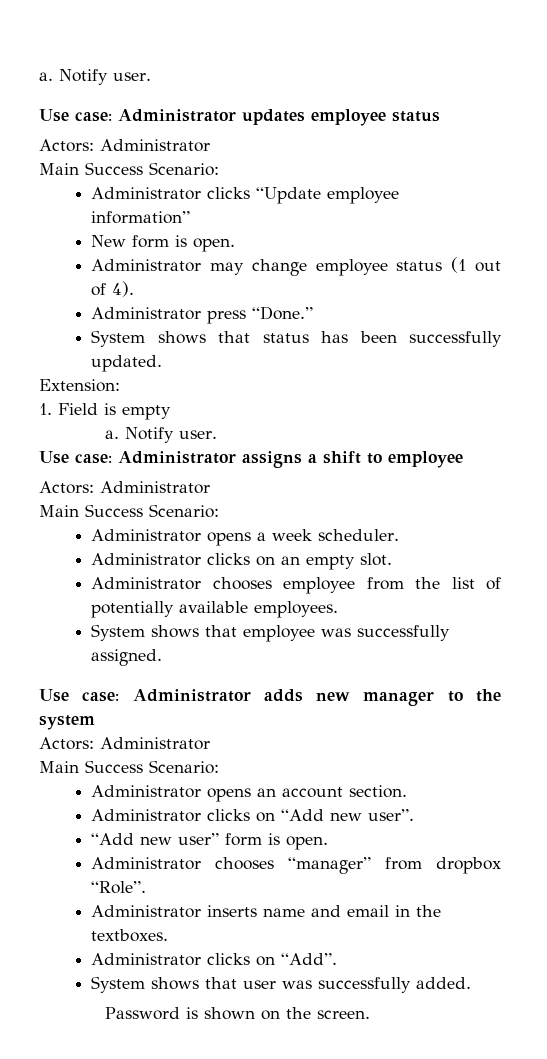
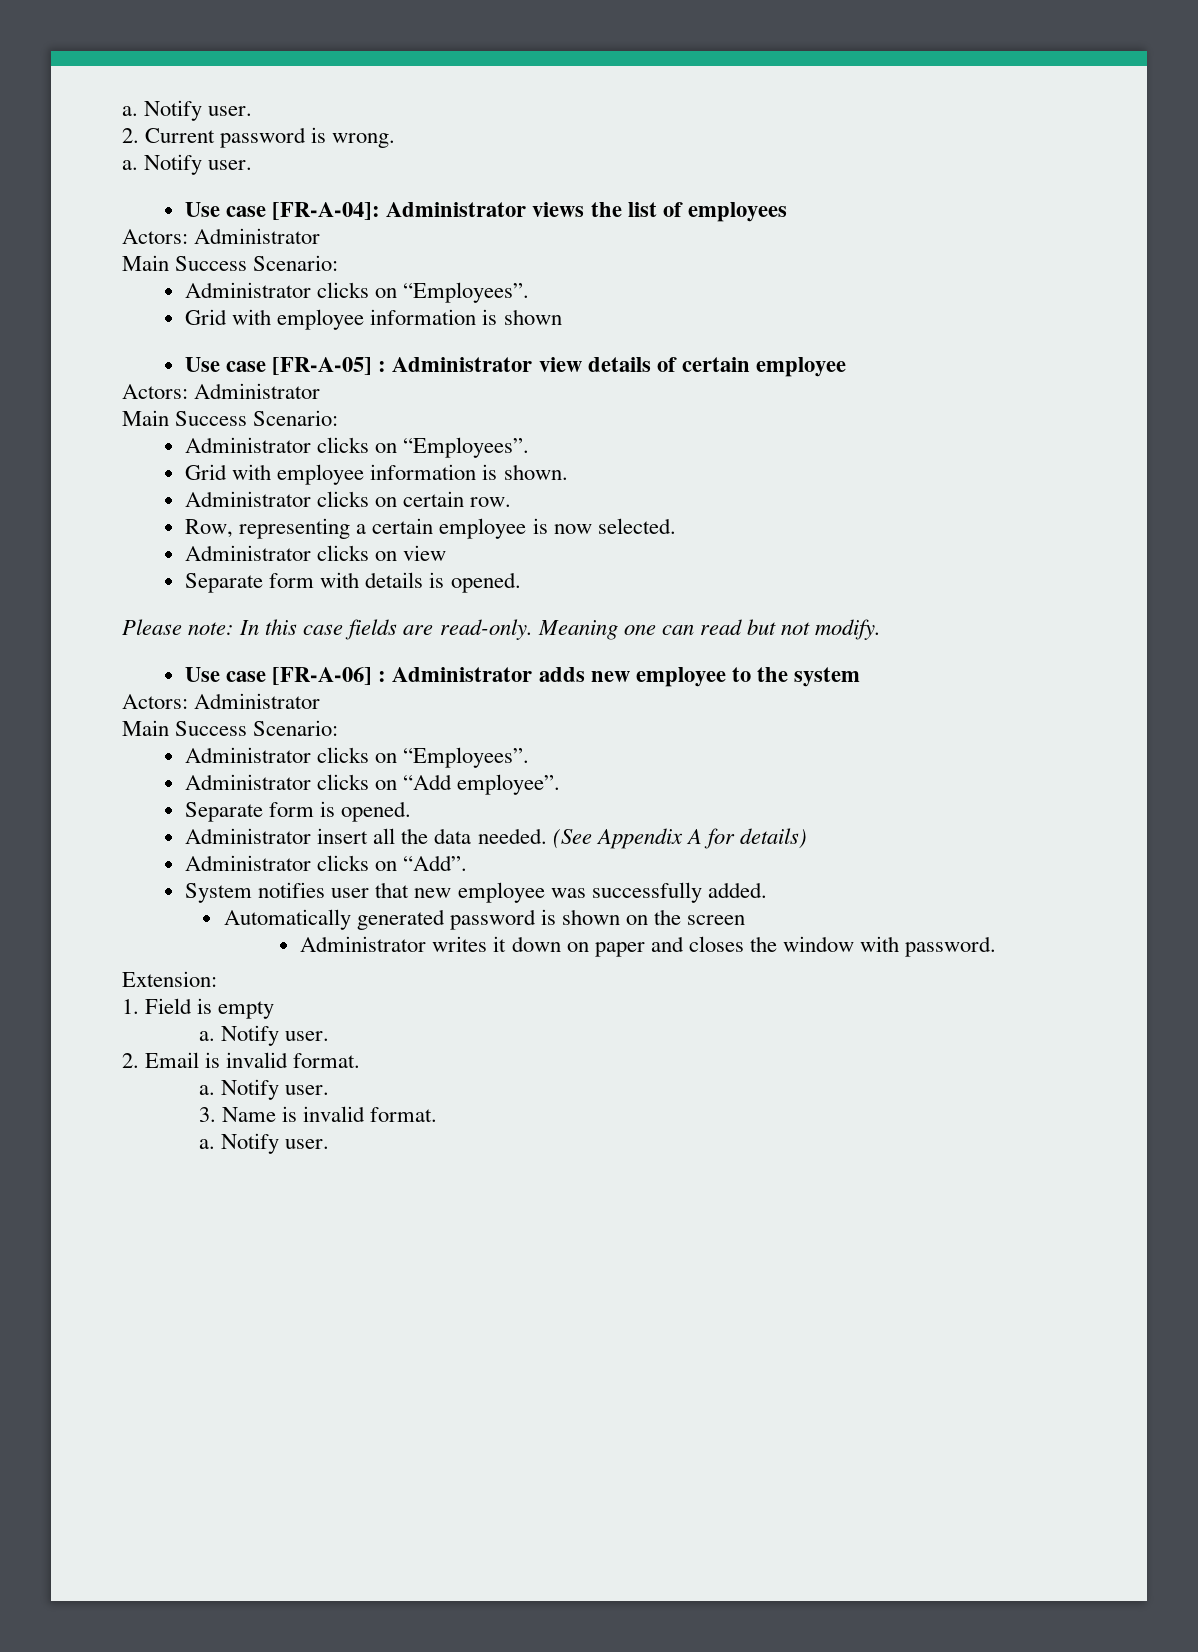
[39,69,151,85] [39,109,440,126] [39,139,210,152] [39,162,219,176] [91,187,400,204] [91,211,191,224] [91,235,236,252] [91,257,501,276] [91,281,135,297] [91,306,314,324] [91,330,502,347] [91,355,163,372] a. Notify user. // Use case: Administrator updates employee status // Actors: Administrator // Main Success Scenario: // Administrator clicks “Update employee information” // New form is open. // Administrator may change employee status (1 out of 4). // Administrator press “Done.” // System shows that status has been successfully updated. -> [122,100,253,121] [122,127,396,148] [122,154,253,175] [185,202,787,222] [122,228,321,244] [122,255,339,271] [185,282,530,303] [185,309,562,330] [185,357,846,377] [122,383,321,399] [122,410,339,426] [185,437,530,458] [185,464,568,485] [185,491,512,507] [185,518,676,539] [185,545,447,561] [185,572,521,593] [122,619,882,640] [185,667,860,687] [122,693,321,709] [122,720,339,736] [185,747,530,768] [185,774,561,795] [185,801,412,822] [185,828,807,849] [185,855,468,871] [185,882,767,903] [223,909,746,930] [300,936,997,957] a. Notify user. // 2. Current password is wrong. // a. Notify user. // Use case [FR-A-04]: Administrator views the list of employees // Actors: Administrator // Main Success Scenario: // Administrator clicks on “Employees”. // Grid with employee information is shown // Use case [FR-A-05] : Administrator view details of certain employee // Actors: Administrator // Main Success Scenario: // Administrator clicks on “Employees”. // Grid with employee information is shown. // Administrator clicks on certain row. // Row, representing a certain employee is now selected. // Administrator clicks on view // Separate form with details is opened. // Please note: In this case fields are read-only. Meaning one can read but not modify. // Use case [FR-A-06] : Administrator adds new employee to the system // Actors: Administrator // Main Success Scenario: // Administrator clicks on “Employees”. // Administrator clicks on “Add employee”. // Separate form is opened. // Administrator insert all the data needed. (See Appendix A for details) // Administrator clicks on “Add”. // System notifies user that new employee was successfully added. // Automatically generated password is shown on the screen // Administrator writes it down on paper and closes the window with password.
[39,451,463,468] [39,481,210,494] [39,504,219,518] [91,529,400,546] [91,553,393,570] [91,577,501,594] [91,601,339,618] [91,624,451,642] [91,649,163,666] [39,689,501,706] [39,715,95,730] [39,737,210,750] [39,760,219,774] [91,785,408,802] [91,809,415,822] [91,833,329,850] [91,857,501,874] [91,881,147,894] [91,905,442,918] [91,929,169,942] [91,953,338,966] [91,976,472,993] [105,1007,371,1020] Use case: Administrator assigns a shift to employee // Actors: Administrator // Main Success Scenario: // Administrator opens a week scheduler. // Administrator clicks on an empty slot. // Administrator chooses employee from the list of potentially available employees. // System shows that employee was successfully assigned. // Use case: Administrator adds new manager to the system // Actors: Administrator // Main Success Scenario: // Administrator opens an account section. // Administrator clicks on “Add new user”. // “Add new user” form is open. // Administrator chooses “manager” from dropbox “Role”. // Administrator inserts name and email in the textboxes. // Administrator clicks on “Add”. // System shows that user was successfully added. // Password is shown on the screen. -> [122,1052,361,1068] [198,1079,329,1100] [198,1106,438,1122] [198,1133,329,1154] 2. Email is invalid format. // a. Notify user. // 3. Name is invalid format. // a. Notify user.

